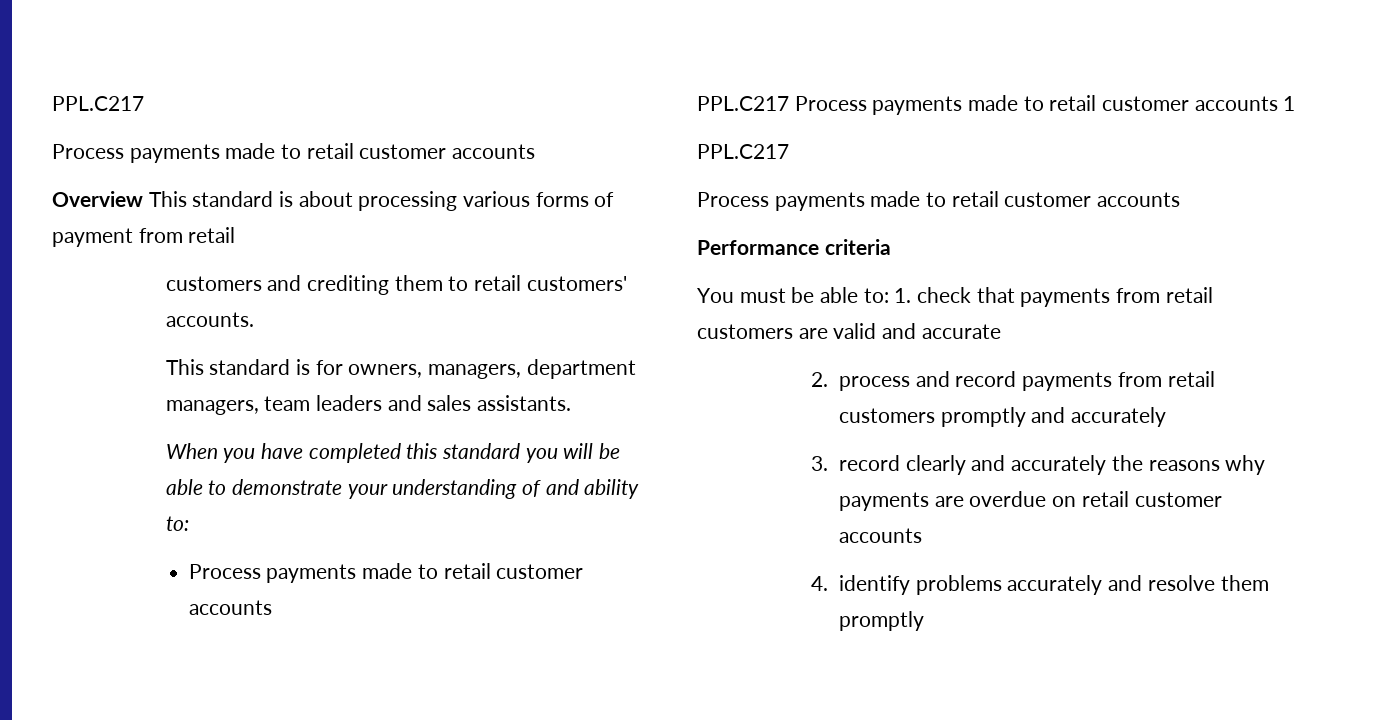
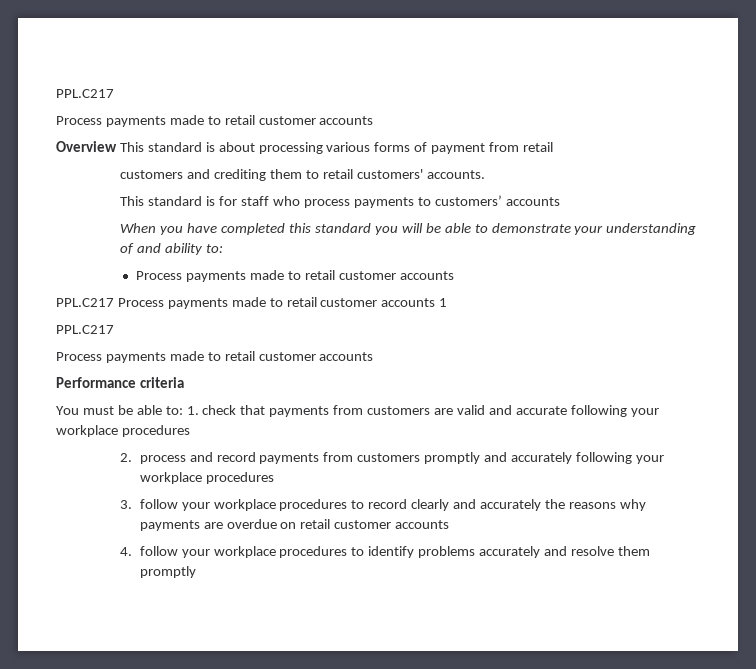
[348,359,636,379] [165,395,572,415] owners, managers, department managers, team leaders and sales assistants. -> [241,195,560,208] staff who process payments to customers’ accounts
[1165,287,1213,303] retail -> (364, 410) none
(1001, 331) none -> [570,405,659,417] [56,425,190,437] following your workplace procedures
[1167,371,1215,387] retail -> (354, 457) none
[810,456,828,471] // 3. -> [575,452,664,464] [139,472,274,484] [120,499,365,511] following your workplace procedures // 3. follow your workplace procedures to
(828, 583) none -> [139,546,365,558] follow your workplace procedures to

